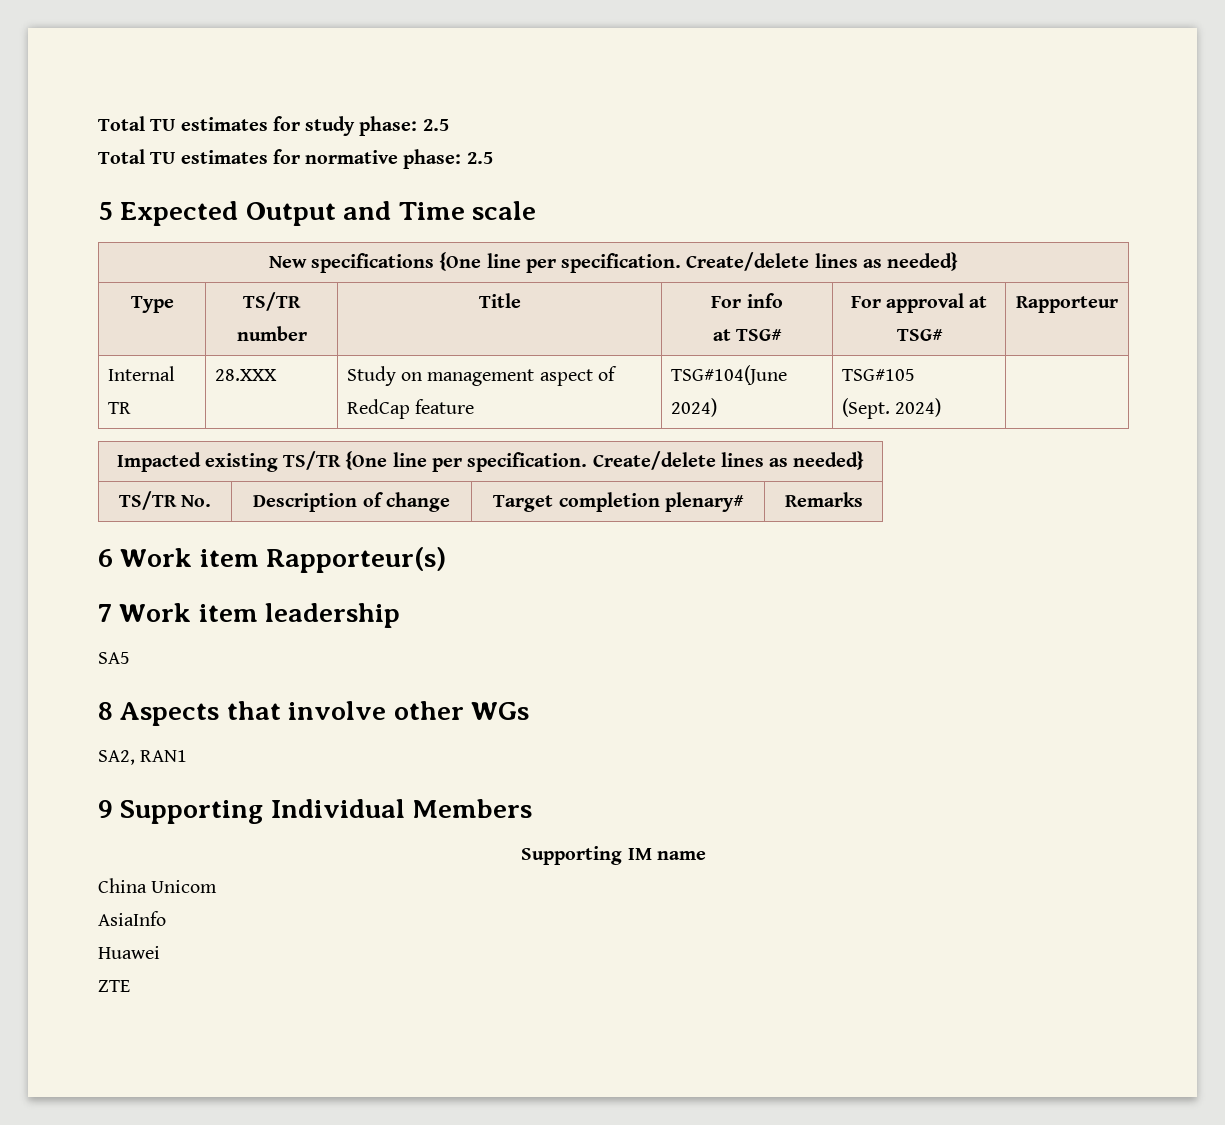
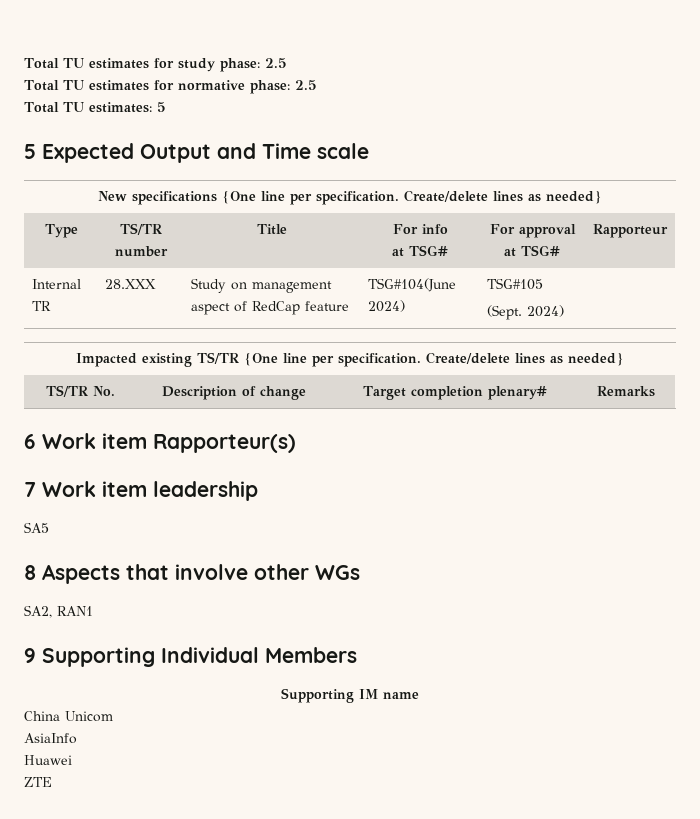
(493, 158) none -> [24,102,166,113] // Total TU estimates: 5

